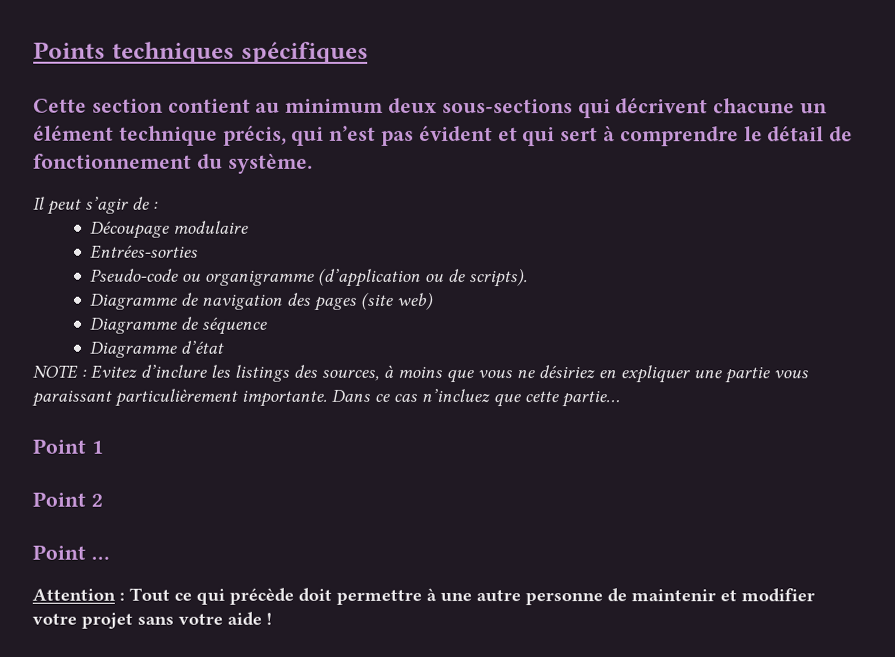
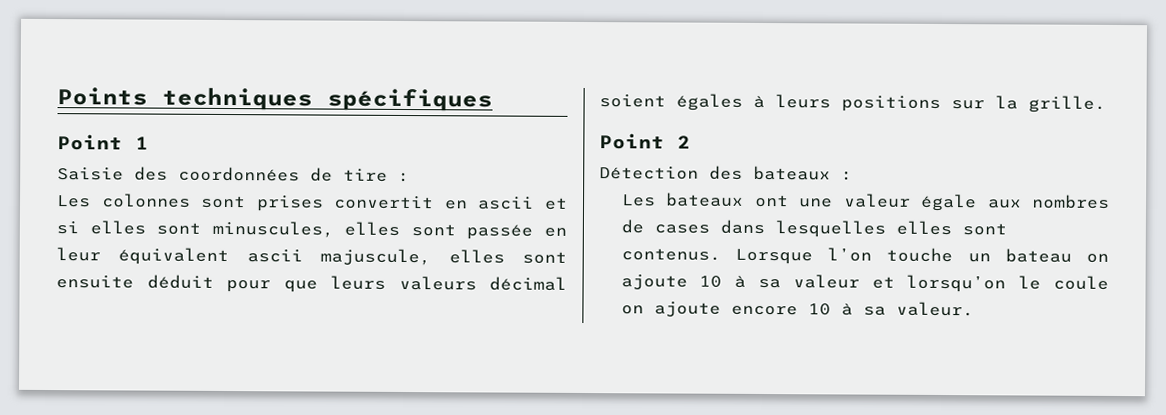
[33,97,829,119] [33,125,854,147] [33,153,313,174] [33,196,159,215] [90,220,250,239] [90,244,199,259] [90,267,529,288] [90,291,435,311] [89,316,269,335] [89,340,225,358] [32,364,808,384] [31,388,620,408] [32,438,103,454] [32,491,103,507] [32,544,110,560] [32,587,815,606] [32,611,272,629] Cette section contient au minimum deux sous-sections qui décrivent chacune un élément technique précis, qui n’est pas évident et qui sert à comprendre le détail de fonctionnement du système. // Il peut s’agir de : // Découpage modulaire // Entrées-sorties // Pseudo-code ou organigramme (d’application ou de scripts). // Diagramme de navigation des pages (site web) // Diagramme de séquence // Diagramme d’état // NOTE : Evitez d’inclure les listings des sources, à moins que vous ne désiriez en expliquer une partie vous paraissant particulièrement importante. Dans ce cas n’incluez que cette partie… // Point 1 // Point 2 // Point … // Attention : Tout ce qui précède doit permettre à une autre personne de maintenir et modifier votre projet sans votre aide ! -> [57,134,149,151] [57,166,410,183] [56,193,568,212] [56,220,567,240] [56,247,567,267] [56,274,567,293] [599,93,1106,113] [599,133,691,150] [599,165,853,181] [621,192,1110,212] [620,219,1007,238] [620,247,1109,265] [620,274,1109,293] [620,301,974,318] Point 1 // Saisie des coordonnées de tire : // Les colonnes sont prises convertit en ascii et si elles sont minuscules, elles sont passée en leur équivalent ascii majuscule, elles sont ensuite déduit pour que leurs valeurs décimal soient égales à leurs positions sur la grille. // Point 2 // Détection des bateaux : // Les bateaux ont une valeur égale aux nombres de cases dans lesquelles elles sont contenus. Lorsque l’on touche un bateau on ajoute 10 à sa valeur et lorsqu’on le coule on ajoute encore 10 à sa valeur.

